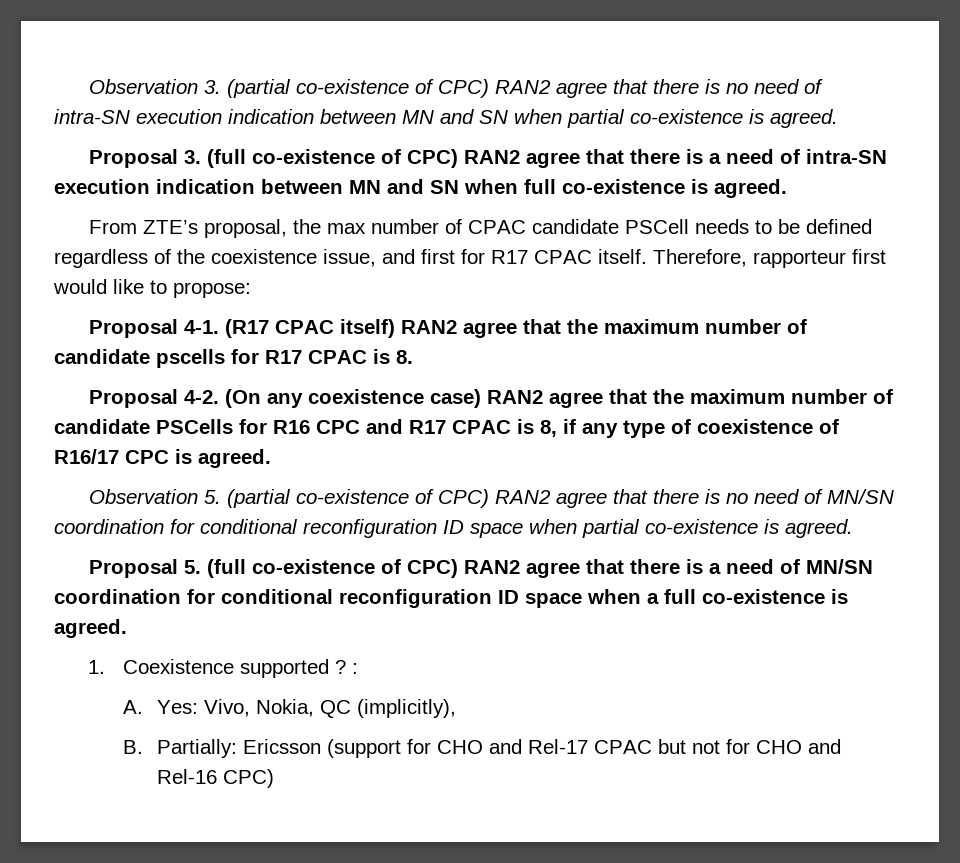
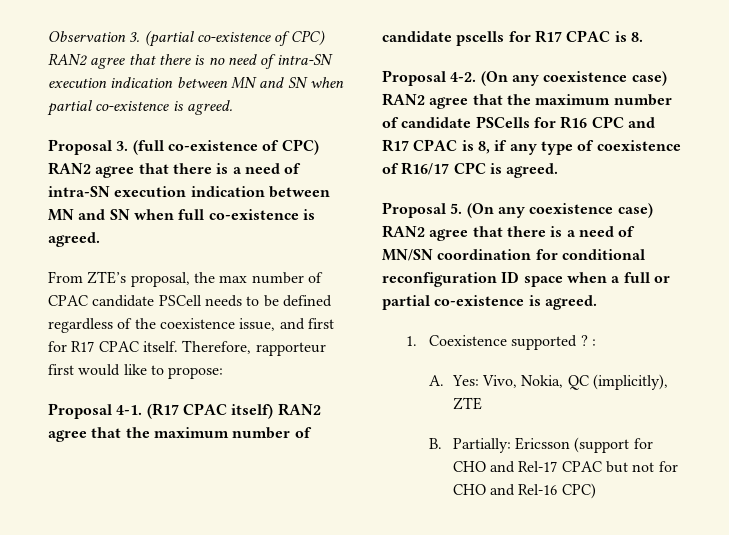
[88,489,894,508] [54,519,853,538] [88,559,458,578] Observation 5. (partial co-existence of CPC) RAN2 agree that there is no need of MN/SN coordination for conditional reconfiguration ID space when partial co-existence is agreed. // Proposal 5. (full co-existence of CPC) -> [382,202,653,218] Proposal 5. (On any coexistence case)
(696, 596) none -> [653,276,670,283] [382,295,430,310] or partial
(457, 708) none -> [452,397,482,410] ZTE

